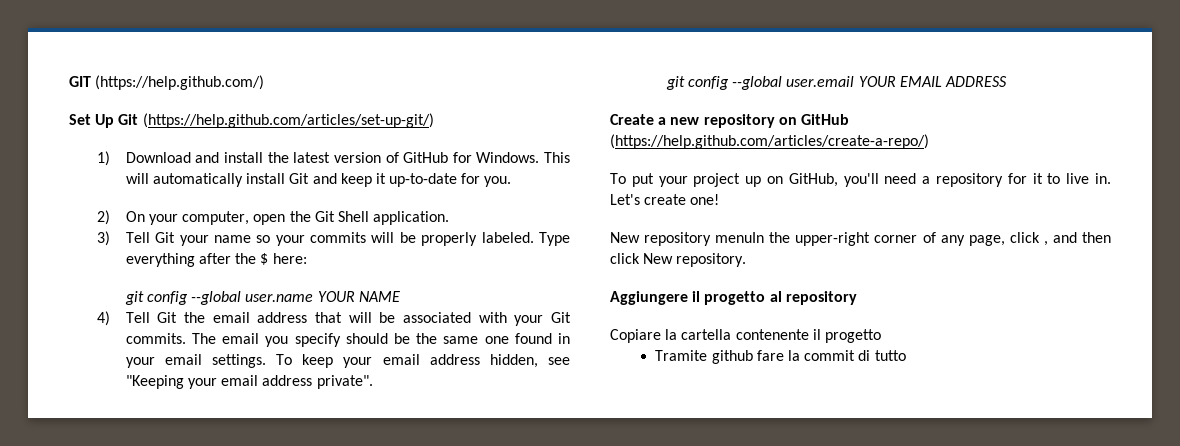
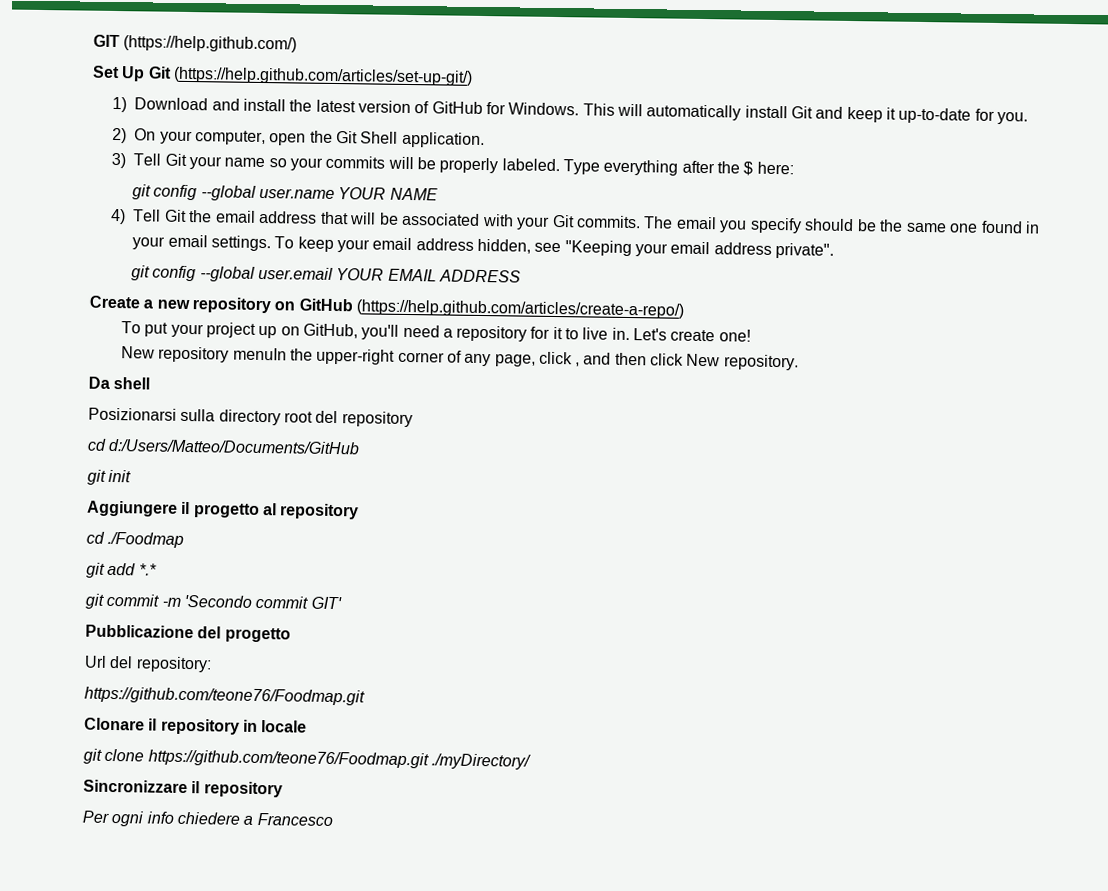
(747, 260) none -> [88,376,151,390] [88,407,413,428] [87,438,361,455] [87,469,132,485] // Da shell // Posizionarsi sulla directory root del repository // cd d:/Users/Matteo/Documents/GitHub // git init
[610,329,881,343] [655,350,906,364] Copiare la cartella contenente il progetto // Tramite github fare la commit di tutto -> [86,531,185,548] [86,562,157,578] [85,593,342,610] [85,624,291,643] [84,655,212,673] [84,686,365,706] [84,717,308,735] [83,748,531,770] [83,779,283,798] [82,810,333,827] cd ./Foodmap // git add *.* // git commit -m 'Secondo commit GIT' // Pubblicazione del progetto // Url del repository: // https://github.com/teone76/Foodmap.git // Clonare il repository in locale // git clone https://github.com/teone76/Foodmap.git ./myDirectory/ // Sincronizzare il repository // Per ogni info chiedere a Francesco

